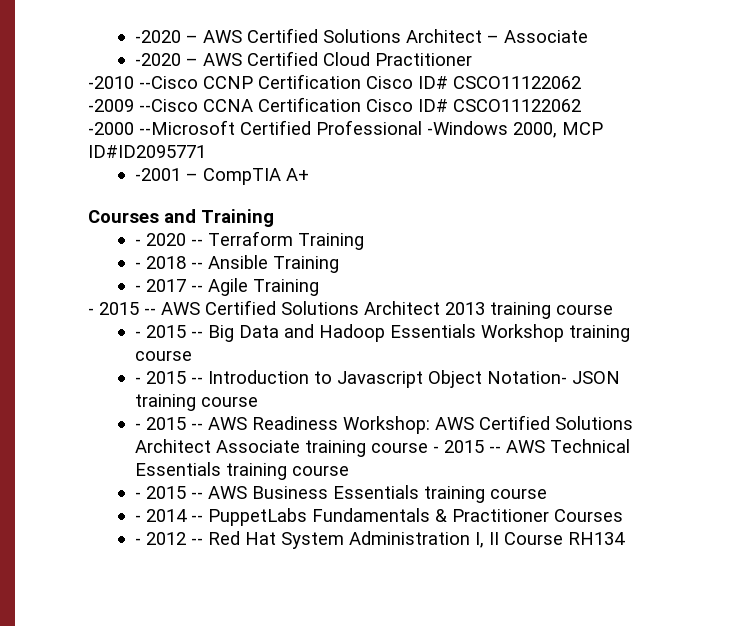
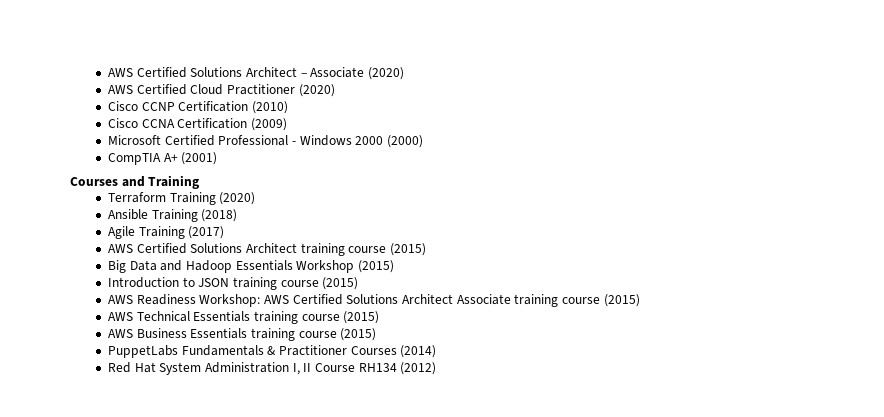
[135,30,199,43] -2020 – -> (108, 72) none
[135,53,199,66] // -2020 – -> [367,67,404,80] (2020) //
[88,74,581,89] [88,97,581,112] [88,120,603,138] [88,145,206,158] [135,168,199,181] // -2010 --Cisco CCNP Certification Cisco ID# CSCO11122062 // -2009 --Cisco CCNA Certification Cisco ID# CSCO11122062 // -2000 --Microsoft Certified Professional -Windows 2000, MCP ID#ID2095771 // -2001 – -> [298,84,335,97] [108,101,289,114] [108,118,288,131] [108,135,423,148] (2020) // Cisco CCNP Certification (2010) // Cisco CCNA Certification (2009) // Microsoft Certified Professional - Windows 2000 (2000) //
(310, 174) none -> [181,152,218,165] (2001)
[135,233,204,246] - 2020 -- -> (200, 182) none
[135,256,204,269] // - 2018 -- -> [219,192,256,205] (2020) //
[135,279,204,292] // - 2017 -- -> [201,209,238,222] (2018) //
[88,300,613,319] [135,325,204,338] // - 2015 -- AWS Certified Solutions Architect 2013 training course // - 2015 -- -> [188,226,225,239] [108,243,426,256] (2017) // AWS Certified Solutions Architect training course (2015) //
[569,325,631,342] [135,350,193,361] [135,370,568,388] training course // - 2015 -- Introduction to Javascript Object Notation- -> [357,260,394,273] [108,277,195,288] (2015) // Introduction to
[135,417,204,430] // - 2015 -- -> [322,277,359,290] (2015) //
[433,440,502,453] - 2015 -- -> [603,294,640,307] (2015) //
[135,486,204,499] // - 2015 -- -> [343,311,380,324] (2015) //
[135,509,204,522] // - 2014 -- -> [340,328,377,341] (2015) //
[135,532,204,545] // - 2012 -- -> [400,345,437,358] (2014) //
(626, 538) none -> [400,362,437,375] (2012)

